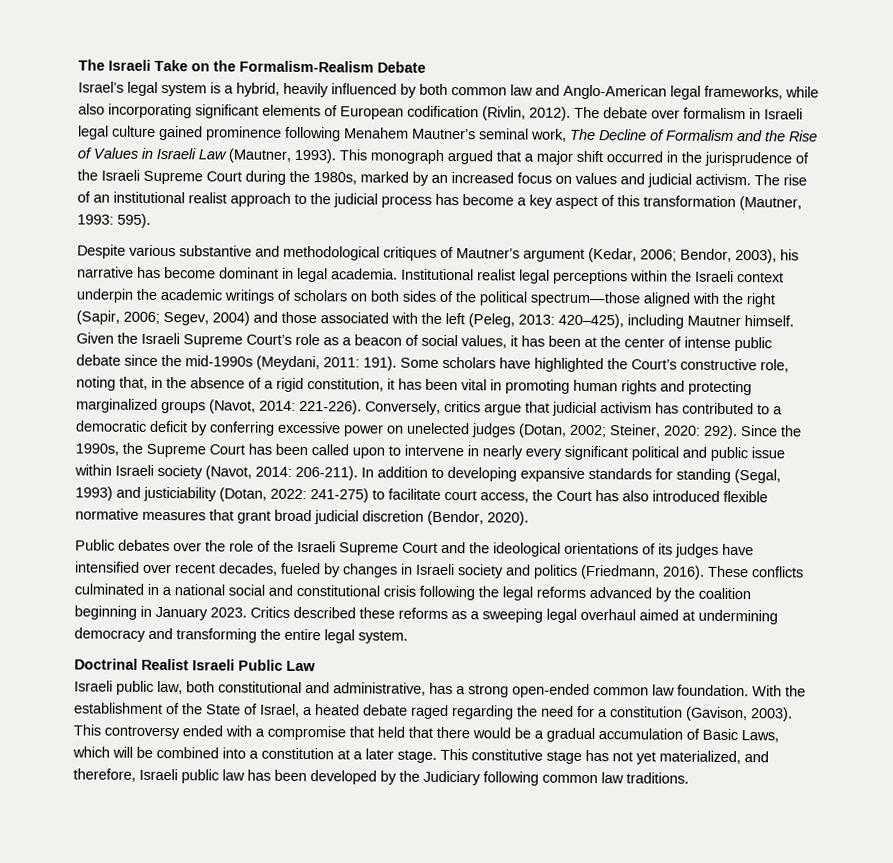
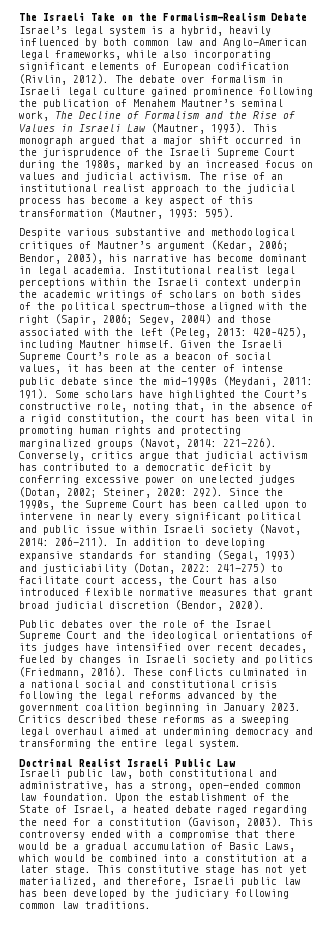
(341, 134) none -> [19,99,127,109] the publication of
[387,378,395,390] it -> [151,414,205,422] the court
[297,540,336,553] Israeli -> [235,620,271,628] Israel
(695, 593) none -> [19,703,79,713] government
[468,684,509,698] strong -> [151,781,193,791] strong,
[752,685,782,697] With -> [115,793,139,803] Upon
[377,726,433,738] held that -> (259, 834) none
[112,746,133,758] will -> [55,854,85,862] would
[423,770,481,786] Judiciary -> [175,889,229,899] judiciary

